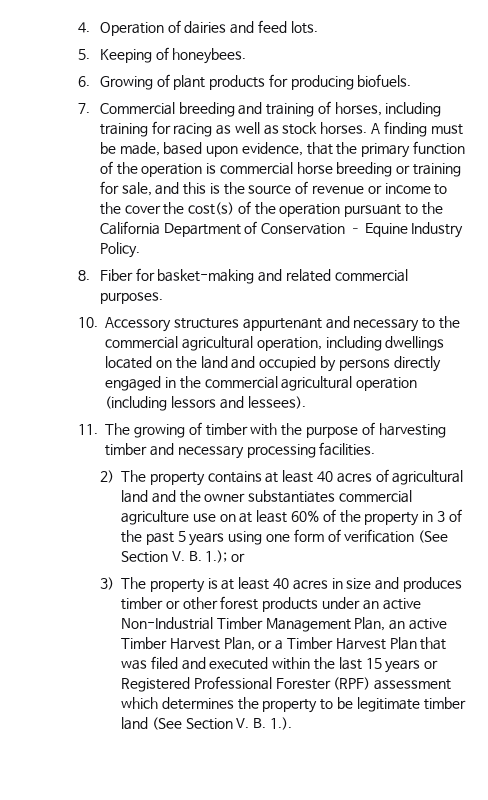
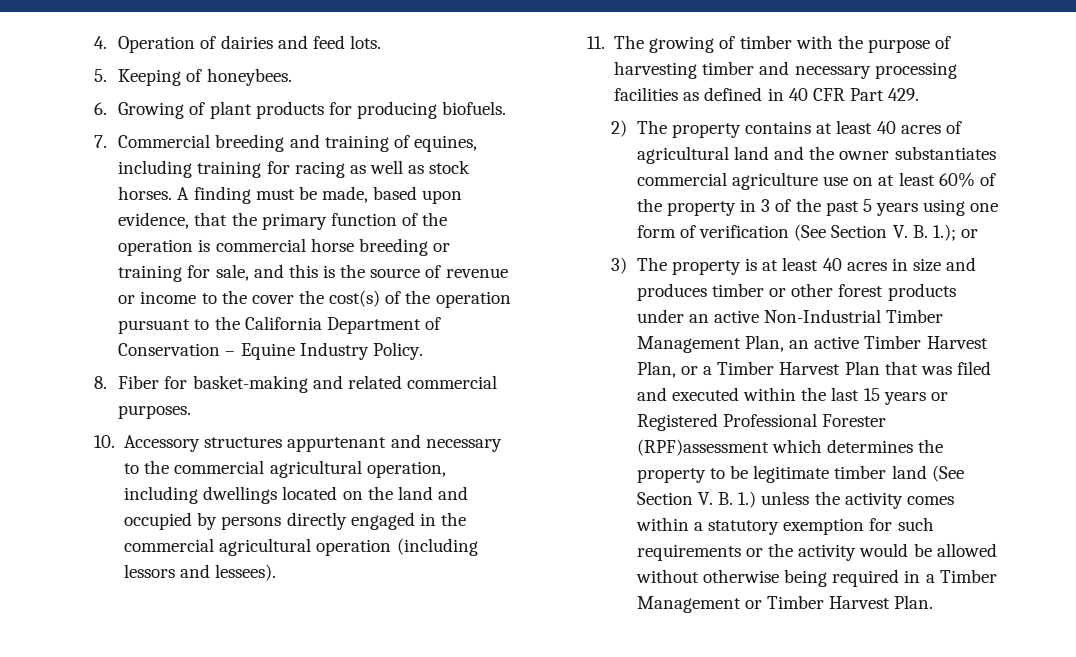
[334,102,382,116] horses, -> [414,135,478,152] equines,
[319,442,376,456] facilities. -> [614,87,920,101] facilities as defined in 40 CFR Part 429.
[333,677,452,690] (RPF) assessment -> [636,439,769,456] (RPF)assessment
[269,717,292,730] 1.). -> [738,491,954,509] [635,517,934,535] [636,543,997,561] [635,569,997,587] [636,595,934,613] 1.) unless the activity comes within a statutory exemption for such requirements or the activity would be allowed without otherwise being required in a Timber Management or Timber Harvest Plan.

